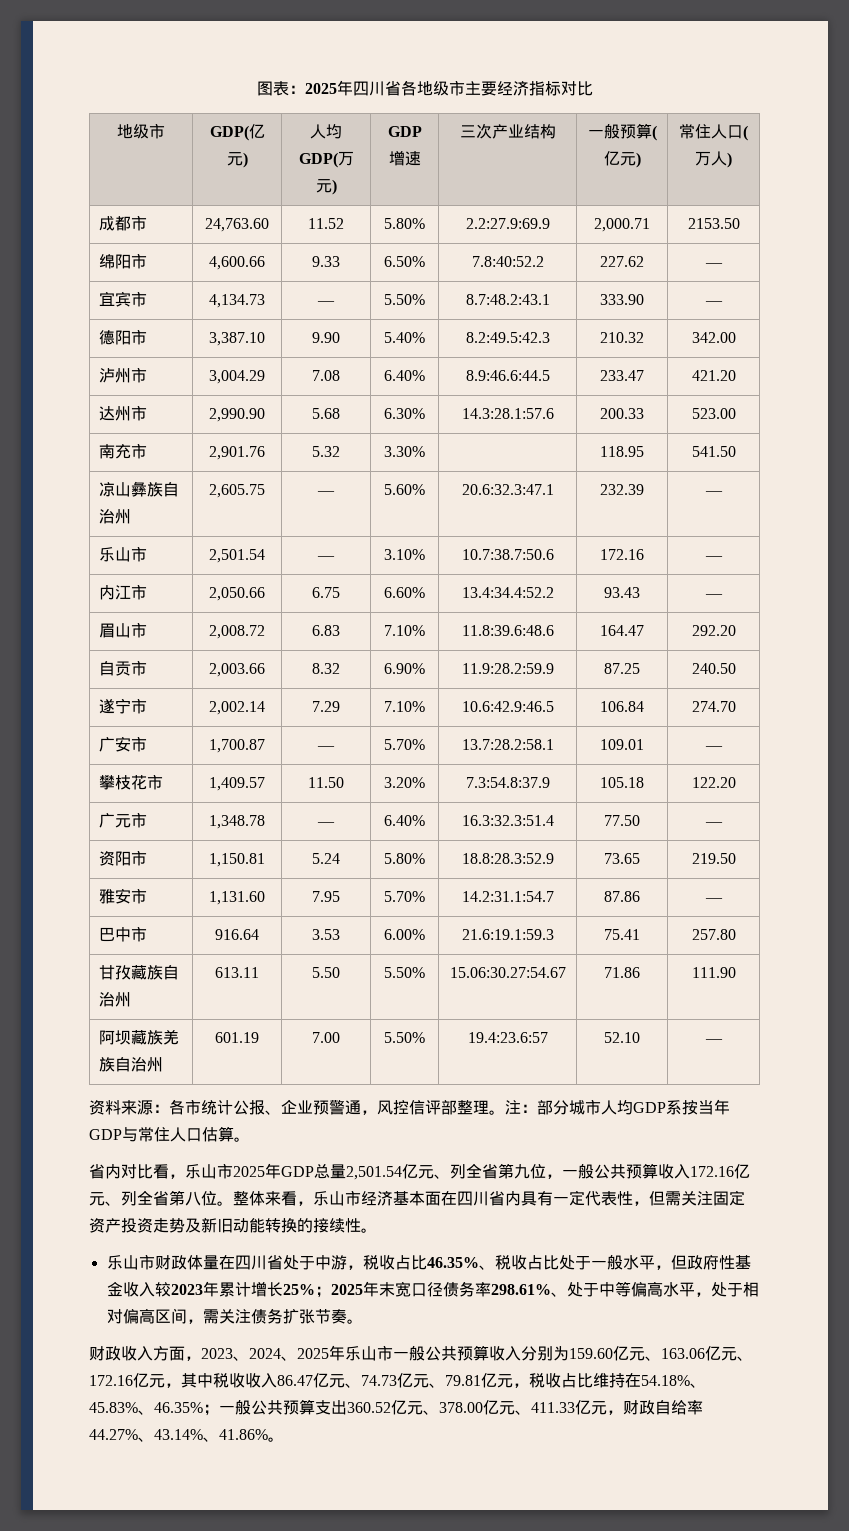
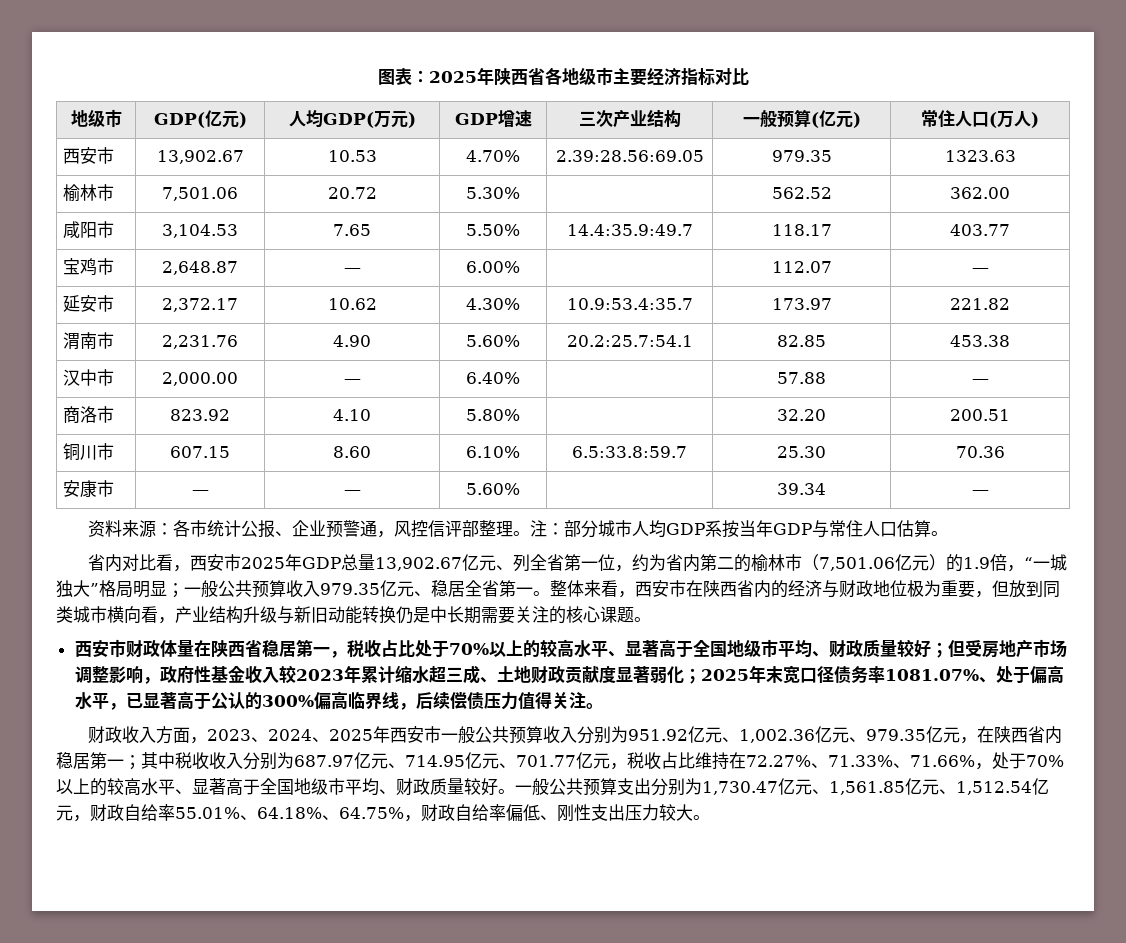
[352,81,385,96] 四川 -> [493,68,528,86] 陕西
[99,215,148,231] [205,218,269,232] [308,218,344,229] [383,218,425,229] [465,218,550,229] [594,218,650,232] [687,218,740,229] [99,253,148,269] [209,256,265,270] [312,256,340,267] [383,256,425,267] [471,256,544,267] [600,256,644,267] [704,263,723,267] [99,291,148,307] [209,294,265,308] [317,301,335,305] [383,294,425,305] [465,294,550,305] [600,294,644,305] [704,301,723,305] [99,329,148,345] [209,332,265,346] [312,332,340,343] [383,332,425,343] [465,332,550,343] [600,332,644,343] [691,332,736,343] [99,367,148,383] [209,370,265,384] [312,370,340,381] [383,370,425,381] [465,370,550,381] [600,370,644,381] [691,370,736,381] [99,405,148,421] [209,408,265,422] [312,408,340,419] [383,408,425,419] [461,408,554,419] [600,408,644,419] [691,408,736,419] [99,443,148,459] [209,446,265,460] [312,446,340,457] [383,446,425,457] [600,446,644,457] [691,446,736,457] [99,481,180,497] [99,509,132,524] [209,484,265,498] [317,491,335,495] [383,484,425,495] [461,484,554,495] [600,484,644,495] [704,491,723,495] [99,546,148,562] [209,549,265,563] [317,556,335,560] [383,549,425,560] [461,549,554,560] [600,549,644,560] [704,556,723,560] [99,584,148,600] [209,587,265,601] [312,587,340,598] [383,587,425,598] [461,587,554,598] [604,587,640,598] [704,594,723,598] [99,622,148,638] [209,625,265,639] [312,625,340,636] [383,625,425,636] [461,625,554,636] [600,625,644,636] [691,625,736,636] [99,660,148,676] [209,663,265,677] [312,663,340,674] [383,663,425,674] [461,663,554,674] [604,663,640,674] [691,663,736,674] [99,698,148,714] [209,701,265,715] [312,701,340,712] [383,701,425,712] [461,701,554,712] [600,701,644,712] [691,701,736,712] [99,736,148,752] [209,739,265,753] [317,746,335,750] [383,739,425,750] [461,739,554,750] [600,739,644,750] [704,746,723,750] [99,774,164,790] [209,777,265,791] [308,777,344,788] [383,777,425,788] [465,777,550,788] [600,777,644,788] [691,777,736,788] [99,812,148,828] [209,815,265,829] [317,822,335,826] [383,815,425,826] [461,815,554,826] [604,815,640,826] [704,822,723,826] [99,850,148,866] [209,853,265,867] [312,853,340,864] [383,853,425,864] [461,853,554,864] [604,853,640,864] [691,853,736,864] [99,888,148,904] [209,891,265,905] [312,891,340,902] [383,891,425,902] [461,891,554,902] [604,891,640,902] [704,898,723,902] [99,926,148,942] [215,929,259,940] [312,929,340,940] [383,929,425,940] [461,929,554,940] [604,929,640,940] [691,929,736,940] [99,965,180,980] [99,992,132,1007] [215,967,259,978] [312,967,340,978] [383,967,425,978] [449,967,566,978] [604,967,640,978] [691,967,736,978] [99,1030,180,1045] [99,1057,164,1072] [215,1032,259,1043] [312,1032,340,1043] [383,1032,425,1043] [467,1032,548,1043] [604,1032,640,1043] 成都市 | 24,763.60 | 11.52 | 5.80% | 2.2:27.9:69.9 | 2,000.71 | 2153.50 // 绵阳市 | 4,600.66 | 9.33 | 6.50% | 7.8:40:52.2 | 227.62 | — // 宜宾市 | 4,134.73 | — | 5.50% | 8.7:48.2:43.1 | 333.90 | — // 德阳市 | 3,387.10 | 9.90 | 5.40% | 8.2:49.5:42.3 | 210.32 | 342.00 // 泸州市 | 3,004.29 | 7.08 | 6.40% | 8.9:46.6:44.5 | 233.47 | 421.20 // 达州市 | 2,990.90 | 5.68 | 6.30% | 14.3:28.1:57.6 | 200.33 | 523.00 // 南充市 | 2,901.76 | 5.32 | 3.30% | | 118.95 | 541.50 // 凉山彝族自治州 | 2,605.75 | — | 5.60% | 20.6:32.3:47.1 | 232.39 | — // 乐山市 | 2,501.54 | — | 3.10% | 10.7:38.7:50.6 | 172.16 | — // 内江市 | 2,050.66 | 6.75 | 6.60% | 13.4:34.4:52.2 | 93.43 | — // 眉山市 | 2,008.72 | 6.83 | 7.10% | 11.8:39.6:48.6 | 164.47 | 292.20 // 自贡市 | 2,003.66 | 8.32 | 6.90% | 11.9:28.2:59.9 | 87.25 | 240.50 // 遂宁市 | 2,002.14 | 7.29 | 7.10% | 10.6:42.9:46.5 | 106.84 | 274.70 // 广安市 | 1,700.87 | — | 5.70% | 13.7:28.2:58.1 | 109.01 | — // 攀枝花市 | 1,409.57 | 11.50 | 3.20% | 7.3:54.8:37.9 | 105.18 | 122.20 // 广元市 | 1,348.78 | — | 6.40% | 16.3:32.3:51.4 | 77.50 | — // 资阳市 | 1,150.81 | 5.24 | 5.80% | 18.8:28.3:52.9 | 73.65 | 219.50 // 雅安市 | 1,131.60 | 7.95 | 5.70% | 14.2:31.1:54.7 | 87.86 | — // 巴中市 | 916.64 | 3.53 | 6.00% | 21.6:19.1:59.3 | 75.41 | 257.80 // 甘孜藏族自治州 | 613.11 | 5.50 | 5.50% | 15.06:30.27:54.67 | 71.86 | 111.90 // 阿坝藏族羌族自治州 | 601.19 | 7.00 | 5.50% | 19.4:23.6:57 | 52.10 -> [63,147,115,164] [156,150,244,164] [327,150,377,162] [466,150,520,162] [555,150,704,162] [771,150,832,162] [944,150,1016,162] [63,184,115,201] [162,187,238,201] [327,187,377,199] [466,187,520,199] [771,187,832,199] [950,187,1010,199] [63,221,115,239] [162,224,238,238] [333,224,371,236] [466,224,520,236] [566,224,693,236] [771,224,832,236] [950,224,1010,236] [63,258,115,276] [162,261,238,275] [343,268,361,273] [466,261,520,273] [771,261,832,273] [971,268,989,273] [63,295,115,312] [162,298,238,312] [327,298,377,310] [466,298,520,310] [566,298,693,310] [771,298,832,310] [950,298,1010,310] [63,332,115,350] [162,335,238,349] [333,335,371,347] [466,335,520,347] [566,335,693,347] [777,335,826,347] [950,335,1010,347] [63,369,115,386] [162,372,238,386] [343,379,361,384] [466,372,520,384] [777,372,826,384] [971,379,989,384] [63,406,115,423] [170,409,230,421] [333,409,371,421] [466,409,520,421] [777,409,826,421] [950,409,1010,421] [63,443,115,461] [170,446,230,458] [333,446,371,458] [466,446,520,458] [572,446,687,458] [777,446,826,458] [955,446,1005,458] [63,480,115,498] [191,490,209,495] [343,490,361,495] [466,483,520,495] [777,483,826,495] 西安市 | 13,902.67 | 10.53 | 4.70% | 2.39:28.56:69.05 | 979.35 | 1323.63 // 榆林市 | 7,501.06 | 20.72 | 5.30% | | 562.52 | 362.00 // 咸阳市 | 3,104.53 | 7.65 | 5.50% | 14.4:35.9:49.7 | 118.17 | 403.77 // 宝鸡市 | 2,648.87 | — | 6.00% | | 112.07 | — // 延安市 | 2,372.17 | 10.62 | 4.30% | 10.9:53.4:35.7 | 173.97 | 221.82 // 渭南市 | 2,231.76 | 4.90 | 5.60% | 20.2:25.7:54.1 | 82.85 | 453.38 // 汉中市 | 2,000.00 | — | 6.40% | | 57.88 | — // 商洛市 | 823.92 | 4.10 | 5.80% | | 32.20 | 200.51 // 铜川市 | 607.15 | 8.60 | 6.10% | 6.5:33.8:59.7 | 25.30 | 70.36 // 安康市 | — | — | 5.60% | | 39.34
[185,1164,217,1179] 乐山 -> [189,554,224,571] 西安
[346,1163,750,1180] [89,1190,745,1206] [89,1217,377,1233] [106,1255,139,1270] 2,501.54亿元、列全省第九位，一般公共预算收入172.16亿元、列全省第八位。整体来看，乐山市经济基本面在四川省内具有一定代表性，但需关注固定资产投资走势及新旧动能转换的接续性。 // 乐山 -> [374,554,1067,572] [56,580,1060,598] [56,606,651,624] [74,640,109,657] 13,902.67亿元、列全省第一位，约为省内第二的榆林市（7,501.06亿元）的1.9倍，“一城独大”格局明显；一般公共预算收入979.35亿元、稳居全省第一。整体来看，西安市在陕西省内的经济与财政地位极为重要，但放到同类城市横向看，产业结构升级与新旧动能转换仍是中长期需要关注的核心课题。 // 西安
[234,1254,687,1270] 四川省处于中游，税收占比46.35%、税收占比处于一般水平，但 -> [210,639,1067,658] [74,666,160,684] 陕西省稳居第一，税收占比处于70%以上的较高水平、显著高于全国地级市平均、财政质量较好；但受房地产市场调整影响，
[250,1281,315,1297] 增长25% -> [394,665,684,684] 缩水超三成、土地财政贡献度显著弱化
[490,1281,759,1297] [106,1308,347,1324] 298.61%、处于中等偏高水平，处于相对偏高区间，需关注债务扩张节奏 -> [884,665,1064,684] [74,691,586,710] 1081.07%、处于偏高水平，已显著高于公认的300%偏高临界线，后续偿债压力值得关注
[345,1346,377,1361] 乐山 -> [389,726,424,743] 西安
[569,1346,753,1361] [89,1373,481,1388] 159.60亿元、163.06亿元、172.16亿元，其中税收收入86.47亿元、74.73亿元、79.81 -> [627,726,1062,744] [56,752,576,770] 951.92亿元、1,002.36亿元、979.35亿元，在陕西省内稳居第一；其中税收收入分别为687.97亿元、714.95亿元、701.77
[641,1375,706,1388] [89,1399,703,1416] [89,1429,268,1442] 54.18%、45.83%、46.35%；一般公共预算支出360.52亿元、378.00亿元、411.33亿元，财政自给率44.27%、43.14%、41.86% -> [746,752,1064,770] [56,778,1049,796] [56,804,693,822] 72.27%、71.33%、71.66%，处于70%以上的较高水平、显著高于全国地级市平均、财政质量较好。一般公共预算支出分别为1,730.47亿元、1,561.85亿元、1,512.54亿元，财政自给率55.01%、64.18%、64.75%，财政自给率偏低、刚性支出压力较大

